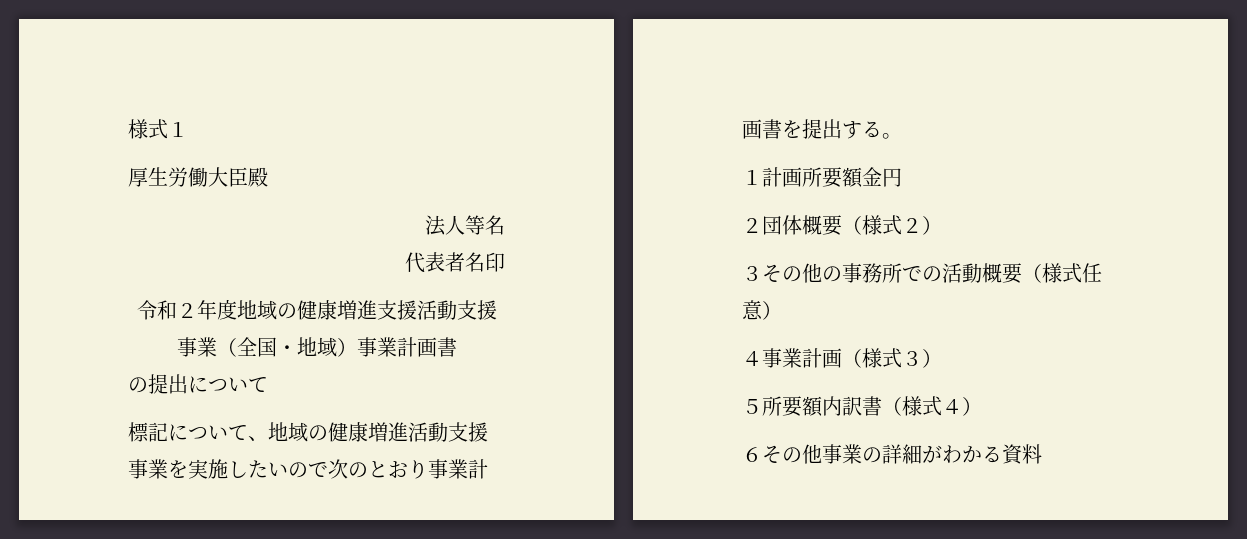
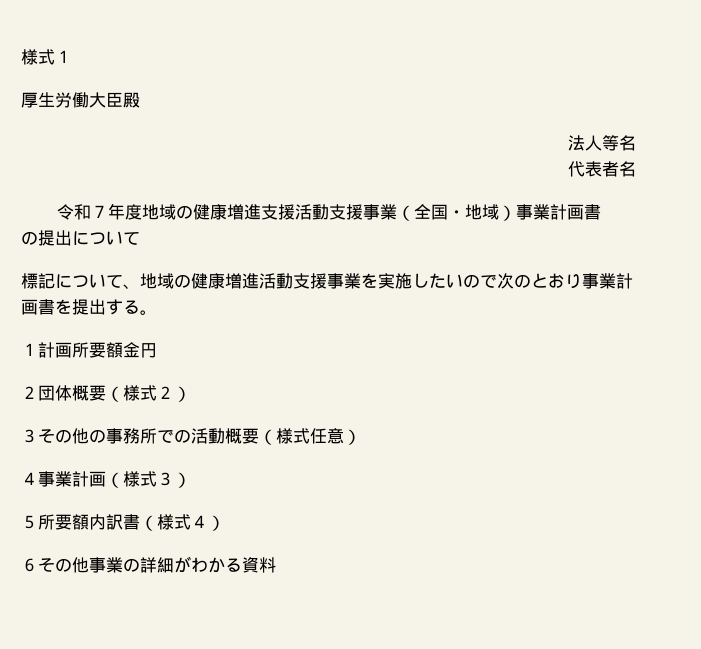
[485,252,505,272] 印 -> (636, 169) none
[176,303,197,318] ２ -> [90,205,108,218] ７

